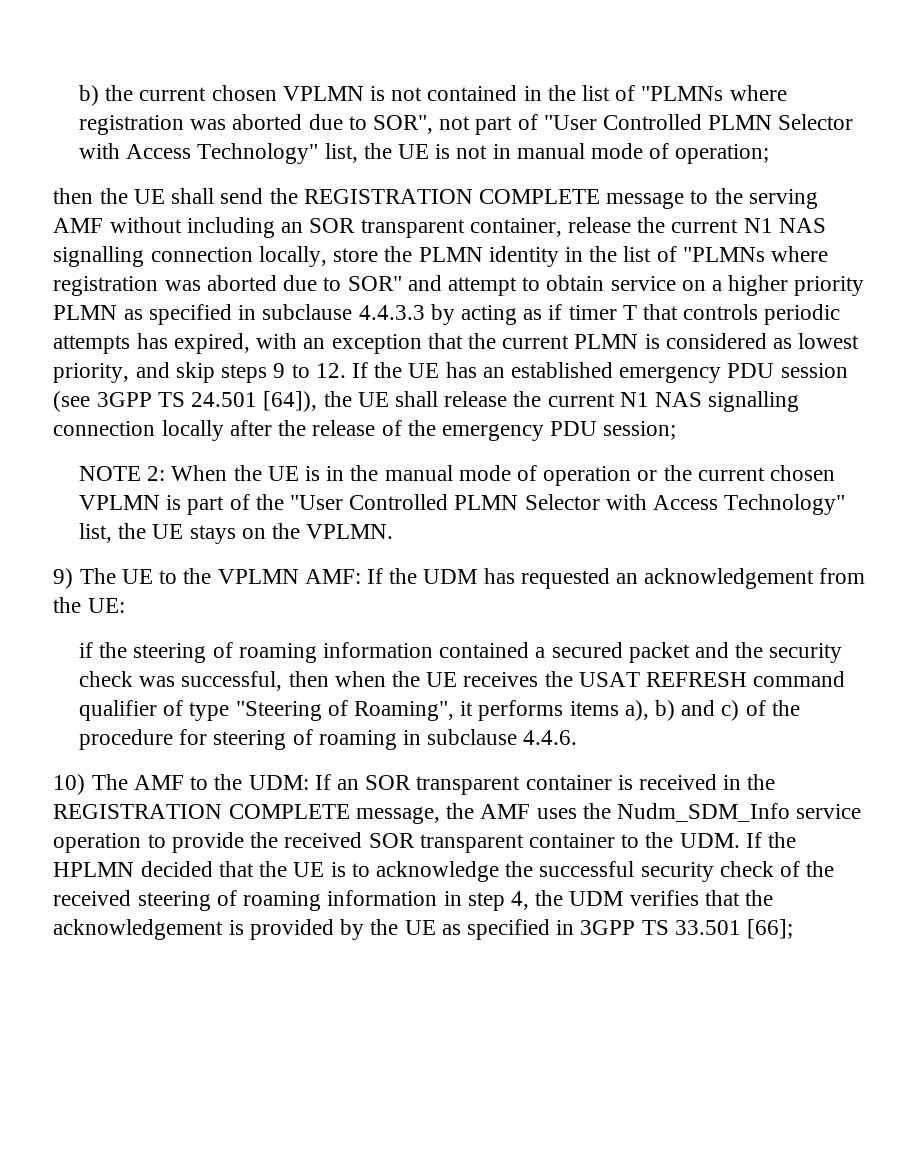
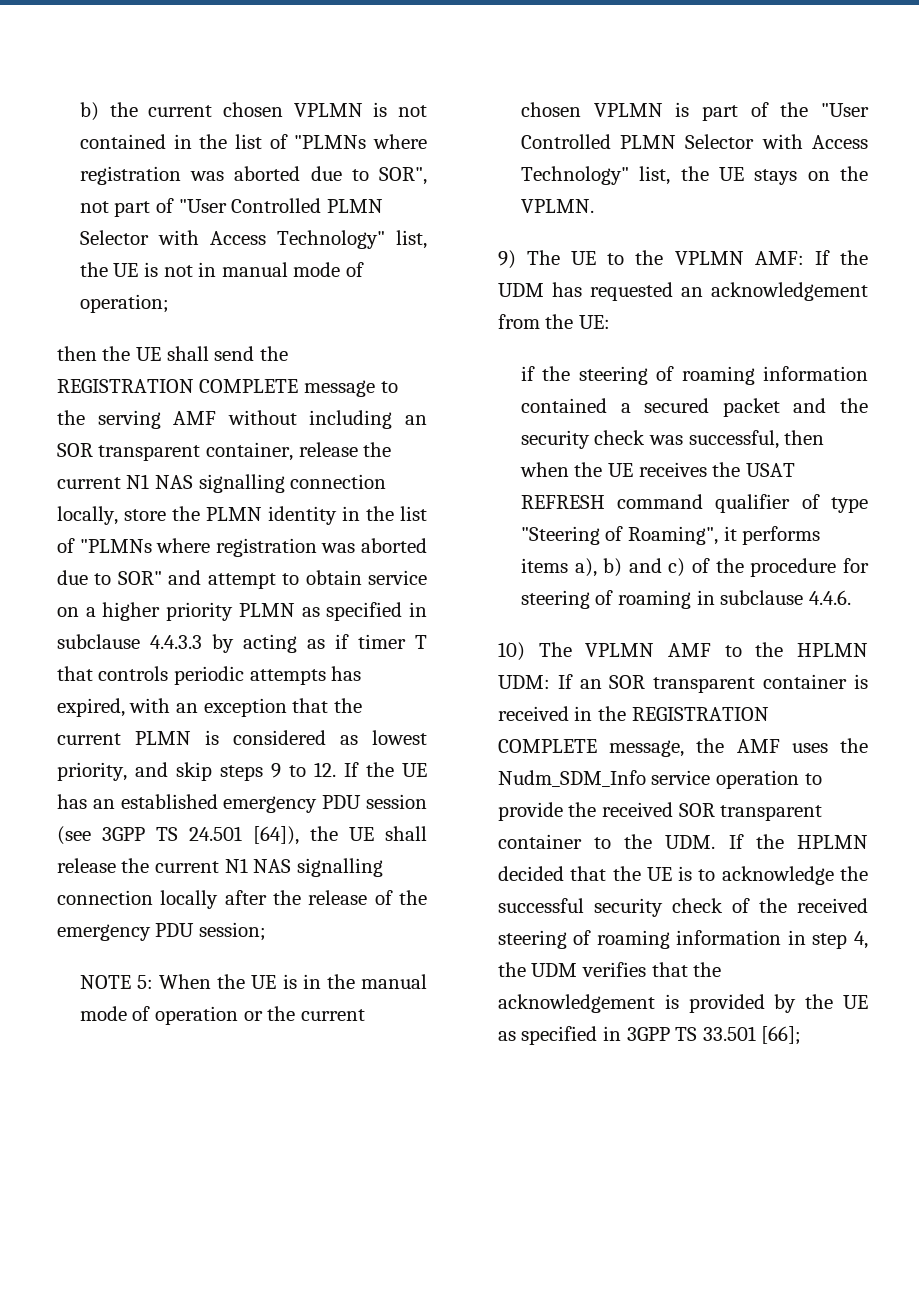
[147,466,166,481] 2: -> [137,975,154,989] 5:
(128, 782) none -> [585,643,655,657] VPLMN
(243, 782) none -> [797,643,868,657] HPLMN

